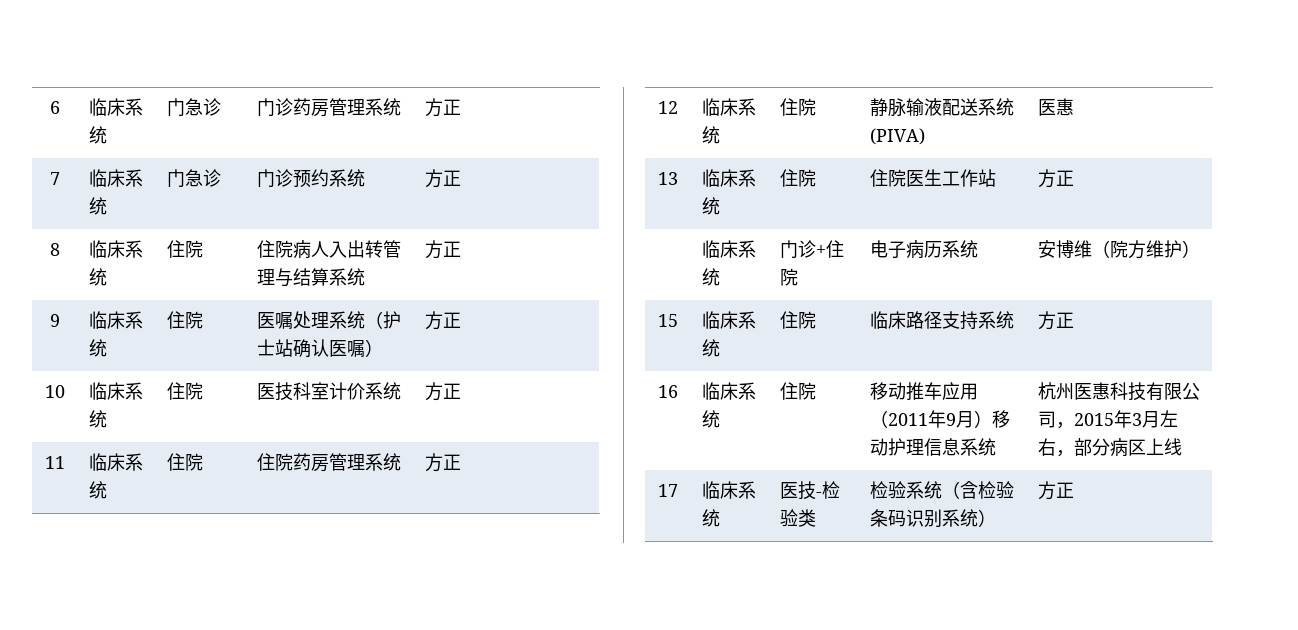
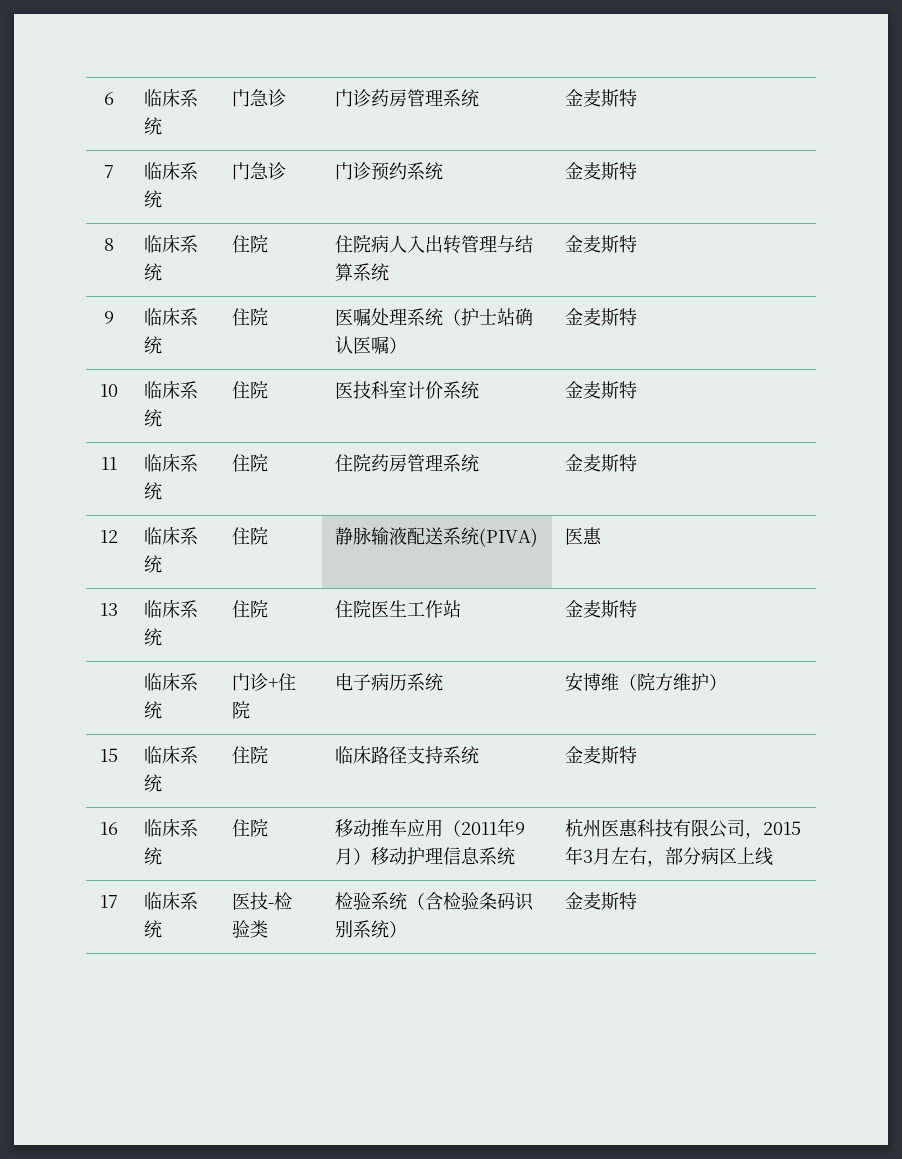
[425,98,462,117] 方正 -> [565,89,638,107] 金麦斯特
[425,169,462,188] 方正 -> [565,162,638,180] 金麦斯特
[425,240,462,259] 方正 -> [565,235,638,253] 金麦斯特
[425,311,462,330] 方正 -> [565,308,638,326] 金麦斯特
[425,382,462,401] 方正 -> [565,381,638,399] 金麦斯特
[425,453,462,472] 方正 -> [565,454,638,472] 金麦斯特
[1038,169,1075,188] 方正 -> [565,600,638,618] 金麦斯特
[1038,311,1075,330] 方正 -> [565,746,638,764] 金麦斯特
[1038,481,1075,500] 方正 -> [565,892,638,910] 金麦斯特

